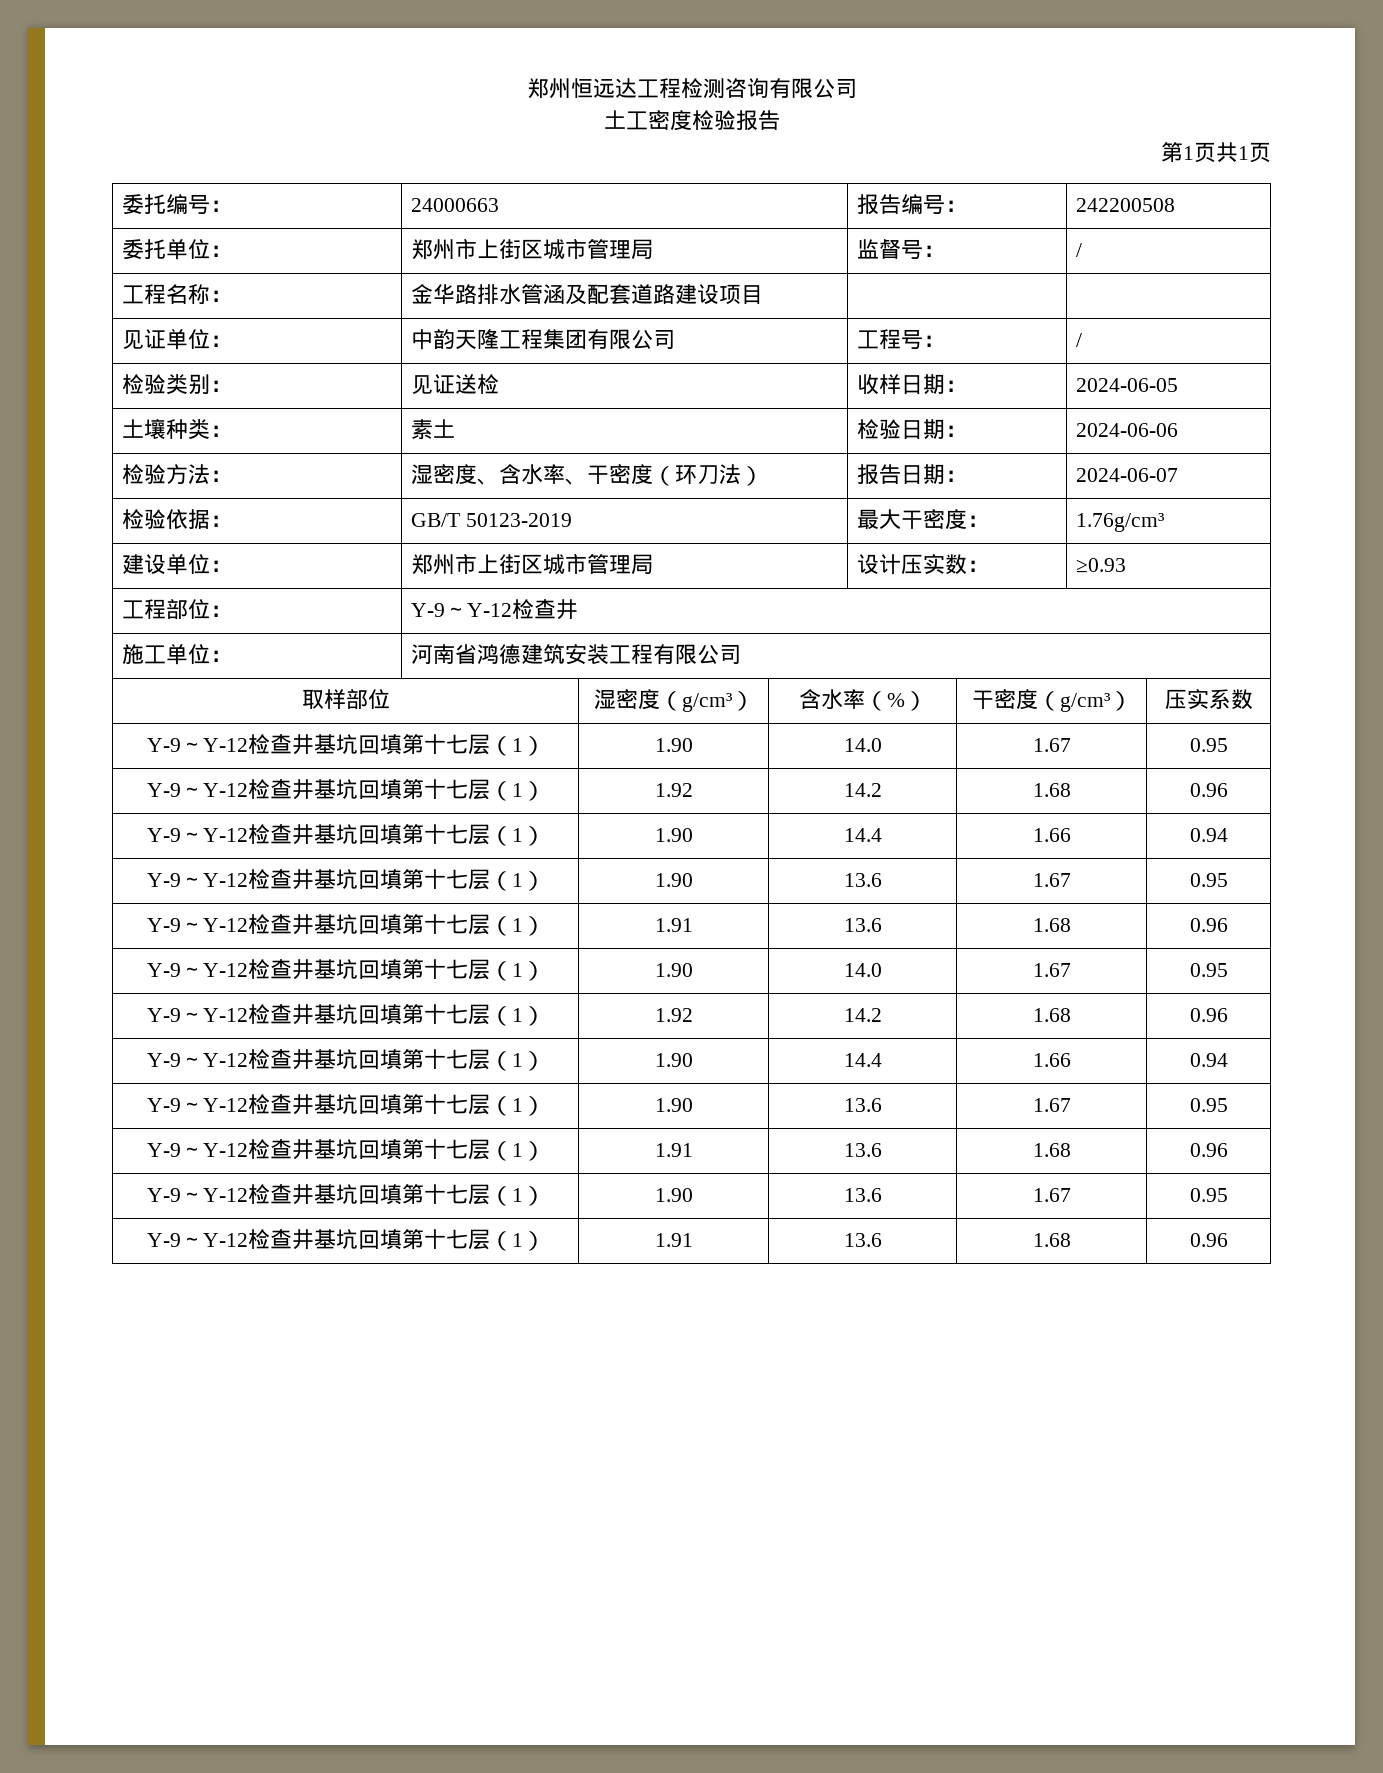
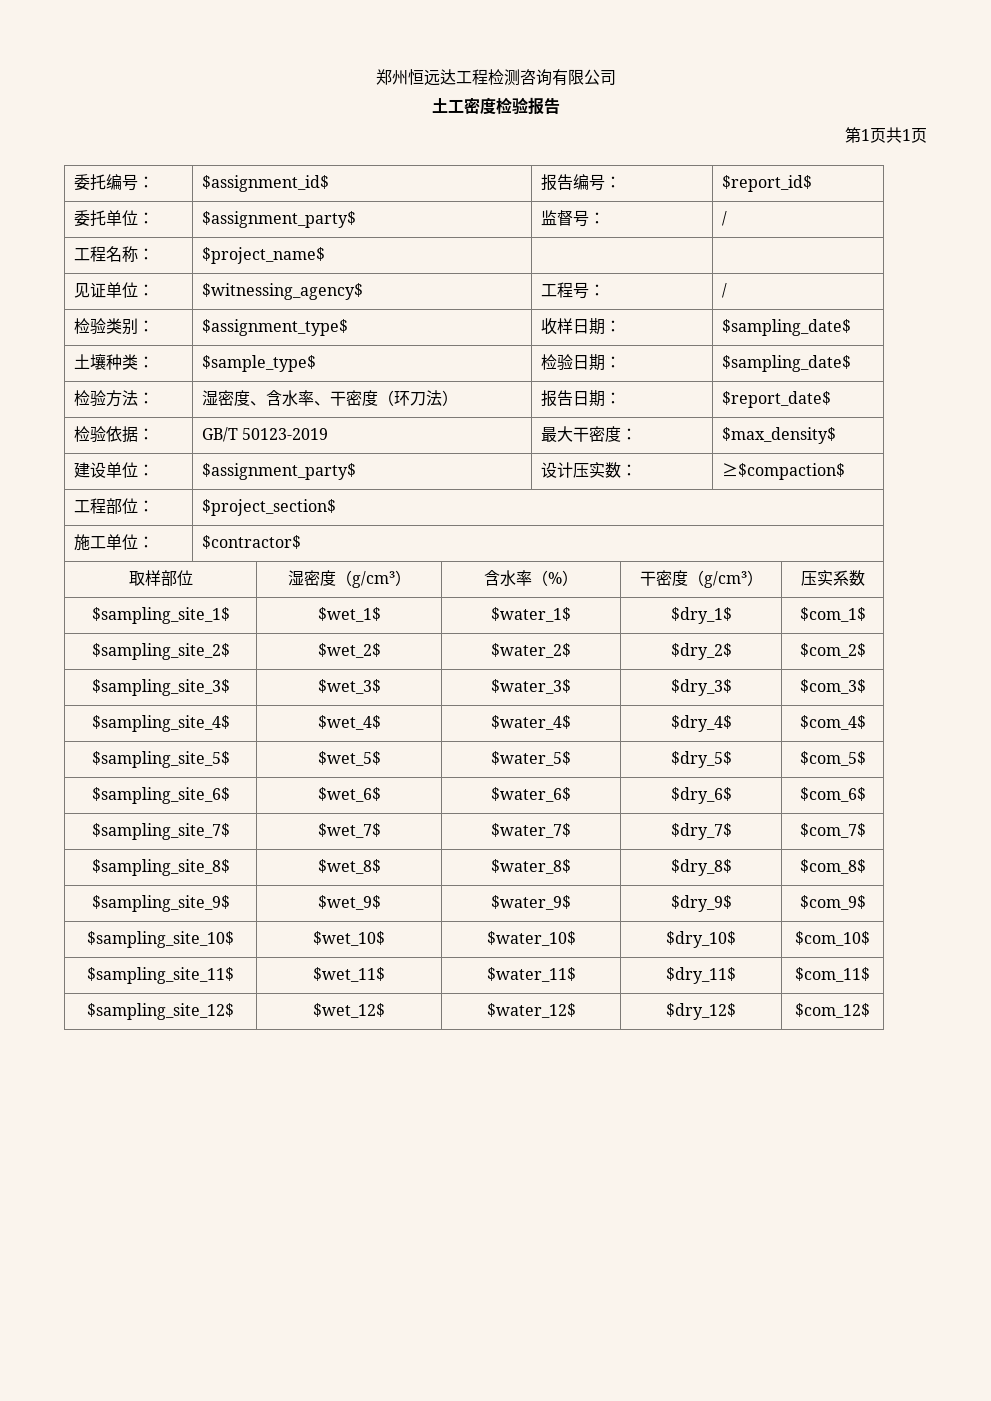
[410,198,499,212] 24000663 -> [202,175,330,192] $assignment_id$
[1075,198,1175,212] 242200508 -> [722,175,813,192] $report_id$
[410,239,653,260] 郑州市上街区城市管理局 -> [202,211,357,228] $assignment_party$
[410,284,763,305] [121,329,232,350] [410,329,675,350] 金华路排水管涵及配套道路建设项目 | | // 见证单位： | 中韵天隆工程集团有限公司 -> [202,247,326,264] [74,282,155,298] [202,283,364,300] $project_name$ | | // 见证单位： | $witnessing_agency$
[410,374,499,394] 见证送检 -> [202,319,349,336] $assignment_type$
[1075,378,1178,392] 2024-06-05 -> [722,319,852,336] $sampling_date$
[410,419,455,440] 素土 -> [202,355,317,372] $sample_type$
[1075,423,1178,437] 2024-06-06 -> [722,355,852,372] $sampling_date$
[1075,468,1178,482] 2024-06-07 -> [722,391,832,408] $report_date$
[1075,513,1165,532] 1.76g/cm³ -> [722,427,837,444] $max_density$
[410,554,653,575] 郑州市上街区城市管理局 -> [202,463,357,480] $assignment_party$
[1075,558,1126,573] ≥0.93 -> [722,463,846,480] ≥$compaction$
[410,599,578,620] Y-9～Y-12检查井 -> [202,499,337,516] $project_section$
[410,644,741,665] 河南省鸿德建筑安装工程有限公司 -> [202,535,302,549] $contractor$
[146,734,545,756] [654,738,693,752] [843,738,882,752] [1032,738,1071,752] [1189,738,1228,752] [146,779,545,801] [654,783,693,797] [843,783,882,797] [1032,783,1071,797] [1189,783,1228,797] [146,824,545,846] [654,828,693,842] [843,828,882,842] [1032,828,1071,842] [1189,828,1228,842] [146,869,545,891] [654,873,693,887] [843,873,882,887] [1032,873,1071,887] [1189,873,1228,887] [146,914,545,936] [654,918,693,932] [843,918,882,932] [1032,918,1071,932] [1189,918,1228,932] [146,959,545,981] [654,963,693,977] [843,963,882,977] [1032,963,1071,977] [1189,963,1228,977] [146,1004,545,1026] [654,1008,693,1022] [843,1008,882,1022] [1032,1008,1071,1022] [1189,1008,1228,1022] [146,1049,545,1071] [654,1053,693,1067] [843,1053,882,1067] [1032,1053,1071,1067] [1189,1053,1228,1067] [146,1094,545,1116] [654,1098,693,1112] [843,1098,882,1112] [1032,1098,1071,1112] [1189,1098,1228,1112] [146,1139,545,1161] [654,1143,693,1157] [843,1143,882,1157] [1032,1143,1071,1157] [1189,1143,1228,1157] [146,1184,545,1206] [654,1188,693,1202] [843,1188,882,1202] [1032,1188,1071,1202] [1189,1188,1228,1202] [146,1229,545,1251] [654,1233,693,1247] [843,1233,882,1247] [1032,1233,1071,1247] [1189,1233,1228,1247] Y-9～Y-12检查井基坑回填第十七层（1） | 1.90 | 14.0 | 1.67 | 0.95 // Y-9～Y-12检查井基坑回填第十七层（1） | 1.92 | 14.2 | 1.68 | 0.96 // Y-9～Y-12检查井基坑回填第十七层（1） | 1.90 | 14.4 | 1.66 | 0.94 // Y-9～Y-12检查井基坑回填第十七层（1） | 1.90 | 13.6 | 1.67 | 0.95 // Y-9～Y-12检查井基坑回填第十七层（1） | 1.91 | 13.6 | 1.68 | 0.96 // Y-9～Y-12检查井基坑回填第十七层（1） | 1.90 | 14.0 | 1.67 | 0.95 // Y-9～Y-12检查井基坑回填第十七层（1） | 1.92 | 14.2 | 1.68 | 0.96 // Y-9～Y-12检查井基坑回填第十七层（1） | 1.90 | 14.4 | 1.66 | 0.94 // Y-9～Y-12检查井基坑回填第十七层（1） | 1.90 | 13.6 | 1.67 | 0.95 // Y-9～Y-12检查井基坑回填第十七层（1） | 1.91 | 13.6 | 1.68 | 0.96 // Y-9～Y-12检查井基坑回填第十七层（1） | 1.90 | 13.6 | 1.67 | 0.95 // Y-9～Y-12检查井基坑回填第十七层（1） | 1.91 | 13.6 | 1.68 | 0.96 -> [91,607,230,624] [317,607,381,622] [491,607,571,622] [670,607,732,624] [799,607,866,622] [91,643,230,660] [317,643,381,658] [491,643,571,658] [670,643,732,660] [799,643,866,658] [91,679,230,696] [317,679,381,694] [491,679,571,694] [670,679,732,696] [799,679,866,694] [91,715,230,732] [317,715,381,730] [491,715,571,730] [670,715,732,732] [799,715,866,730] [91,751,230,768] [317,751,381,766] [491,751,571,766] [670,751,732,768] [799,751,866,766] [91,787,230,804] [317,787,381,802] [491,787,571,802] [670,787,732,804] [799,787,866,802] [91,823,230,840] [317,823,381,838] [491,823,571,838] [670,823,732,840] [799,823,866,838] [91,859,230,876] [317,859,381,874] [491,859,571,874] [670,859,732,876] [799,859,866,874] [91,895,230,912] [317,895,381,910] [491,895,571,910] [670,895,732,912] [799,895,866,910] [87,931,234,948] [313,931,385,946] [486,931,576,946] [666,931,736,948] [795,931,870,946] [87,967,234,984] [313,967,385,982] [486,967,576,982] [666,967,736,984] [795,967,870,982] [87,1003,234,1020] [313,1003,385,1018] [486,1003,576,1018] [666,1003,736,1020] [795,1003,870,1018] $sampling_site_1$ | $wet_1$ | $water_1$ | $dry_1$ | $com_1$ // $sampling_site_2$ | $wet_2$ | $water_2$ | $dry_2$ | $com_2$ // $sampling_site_3$ | $wet_3$ | $water_3$ | $dry_3$ | $com_3$ // $sampling_site_4$ | $wet_4$ | $water_4$ | $dry_4$ | $com_4$ // $sampling_site_5$ | $wet_5$ | $water_5$ | $dry_5$ | $com_5$ // $sampling_site_6$ | $wet_6$ | $water_6$ | $dry_6$ | $com_6$ // $sampling_site_7$ | $wet_7$ | $water_7$ | $dry_7$ | $com_7$ // $sampling_site_8$ | $wet_8$ | $water_8$ | $dry_8$ | $com_8$ // $sampling_site_9$ | $wet_9$ | $water_9$ | $dry_9$ | $com_9$ // $sampling_site_10$ | $wet_10$ | $water_10$ | $dry_10$ | $com_10$ // $sampling_site_11$ | $wet_11$ | $water_11$ | $dry_11$ | $com_11$ // $sampling_site_12$ | $wet_12$ | $water_12$ | $dry_12$ | $com_12$

